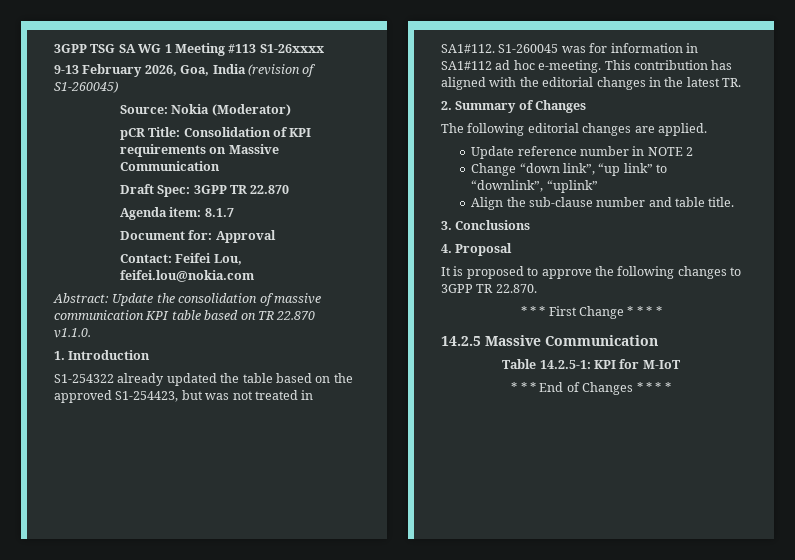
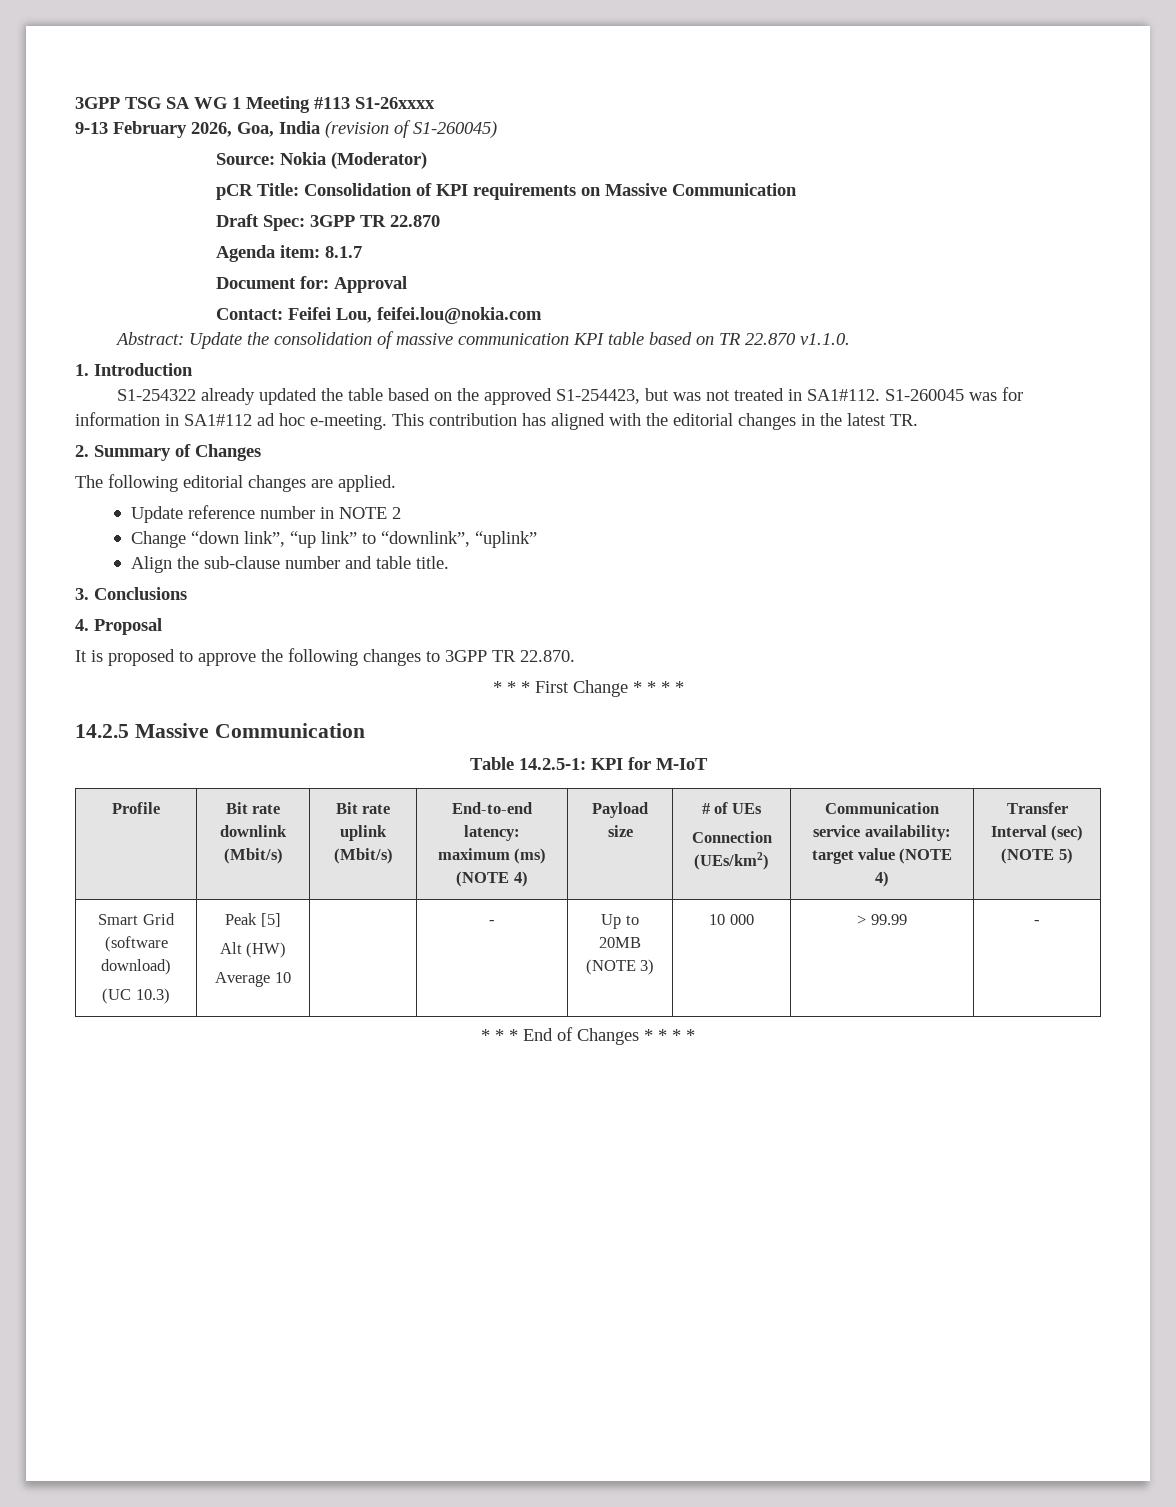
(681, 364) none -> [112,802,160,814] [225,802,281,814] [220,825,287,837] [223,848,283,864] [335,802,391,814] [340,825,387,841] [333,848,393,864] [452,802,532,814] [464,825,520,841] [437,848,547,864] [456,871,528,887] [592,802,648,818] [607,825,633,837] [701,802,763,814] [691,831,772,843] [694,852,769,870] [825,802,939,814] [813,825,951,841] [811,848,953,864] [875,871,889,887] [1006,802,1068,814] [990,825,1084,841] [1001,848,1073,864] [98,913,175,925] [104,936,168,952] [101,959,171,975] [102,988,170,1004] [225,913,281,927] [219,942,287,958] [215,972,291,987] [489,920,495,925] [601,914,639,929] [599,937,641,948] [585,959,655,975] [709,914,754,925] [857,914,907,925] [1034,920,1040,925] // Profile | Bit rate downlink (Mbit/s) | Bit rate uplink (Mbit/s) | End-to-end latency: maximum (ms) (NOTE 4) | Payload size | # of UEs // Connection (UEs/km2) | Communication service availability: target value (NOTE 4) | Transfer Interval (sec) (NOTE 5) // Smart Grid (software download) // (UC 10.3) | Peak [5] // Alt (HW) // Average 10 | | - | Up to 20MB (NOTE 3) | 10 000 | > 99.99 | -

